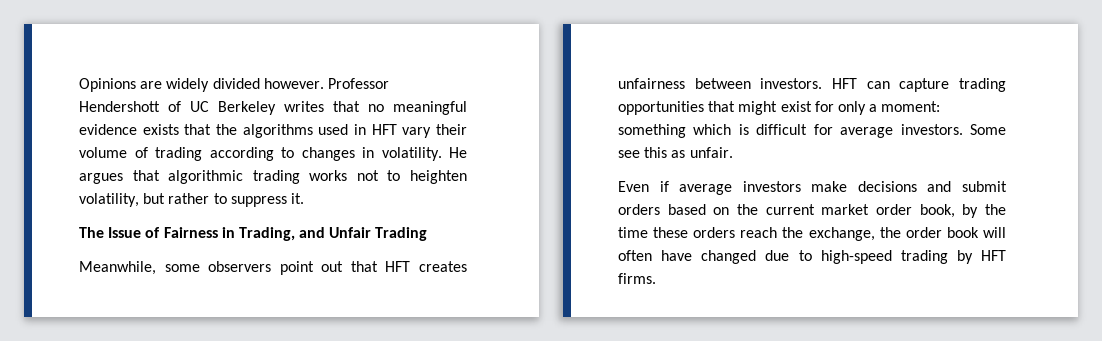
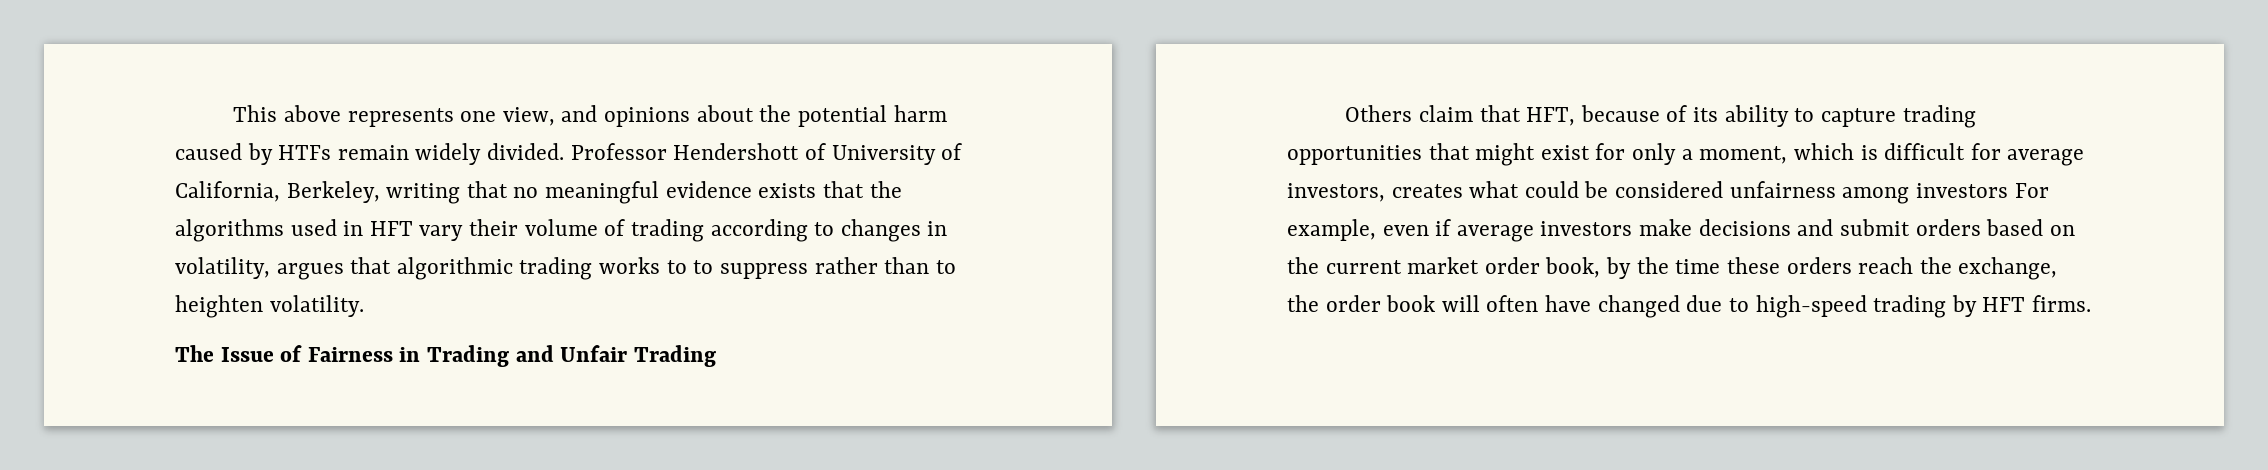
[79,78,389,92] [79,101,324,115] Opinions are widely divided however. Professor Hendershott of UC Berkeley writes -> [233,105,947,127] [175,143,963,165] [175,181,461,204] This above represents one view, and opinions about the potential harm caused by HTFs remain widely divided. Professor Hendershott of University of California, Berkeley, writing
[381,147,467,161] volatility. He -> [175,257,270,279] volatility,
[356,170,467,184] [79,193,304,207] not to heighten volatility, but rather to suppress it. -> [666,257,956,279] [175,295,364,318] to to suppress rather than to heighten volatility.
[238,227,295,241] Trading, -> [427,345,510,367] Trading
[79,261,467,275] [618,78,890,89] Meanwhile, some observers point out that HFT creates unfairness between investors. HFT can -> [1345,105,1815,127] Others claim that HFT, because of its ability to
[881,101,941,112] [618,124,686,138] moment: something -> [1699,146,1788,164] moment,
[900,124,1006,135] [618,147,733,158] [618,181,649,192] investors. Some see this as unfair. // Even -> [1287,181,2049,204] [1287,219,1429,241] investors, creates what could be considered unfairness among investors For example, even

